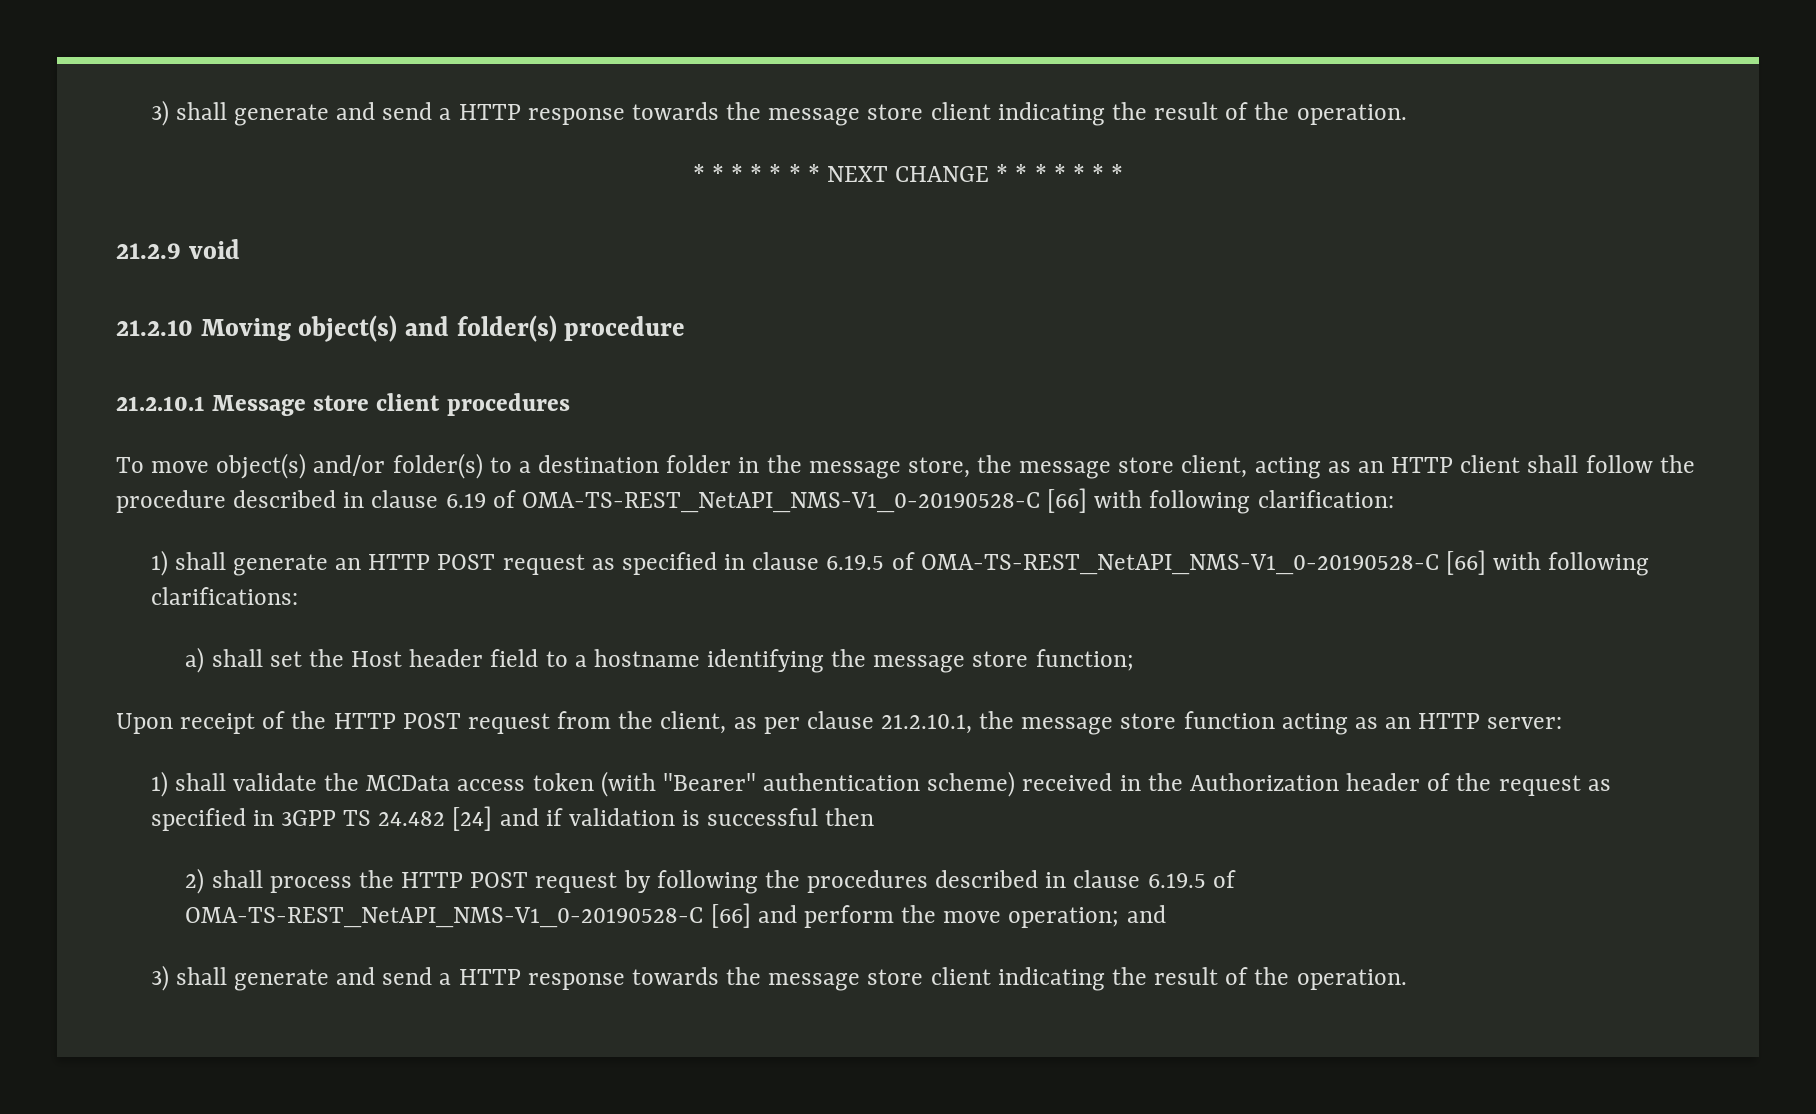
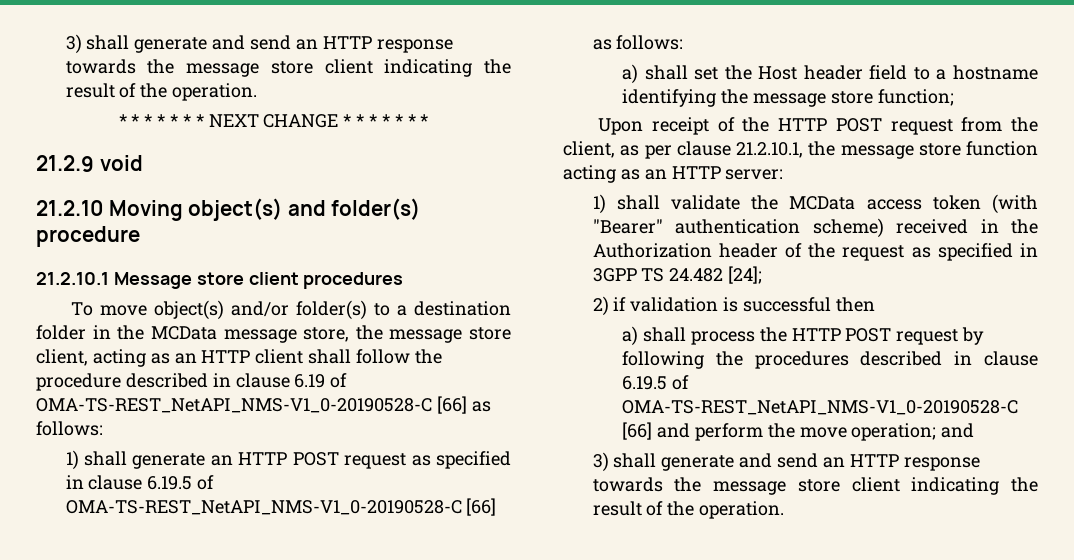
[150,100,452,126] 3) shall generate and send a -> [65,34,318,54] 3) shall generate and send an
(802, 464) none -> [150,326,217,340] MCData
[1094,490,1394,514] with following clarification: -> [471,401,491,412] [36,421,103,436] as follows:
[1493,552,1650,576] [150,587,298,605] with following clarifications: -> [592,35,684,50] as follows:
[452,806,539,831] [24] and -> [728,266,763,284] [592,296,609,316] [24]; // 2)
[185,868,205,894] 2) -> [622,326,639,346] a)
[439,973,452,985] a -> [822,457,845,468] an

